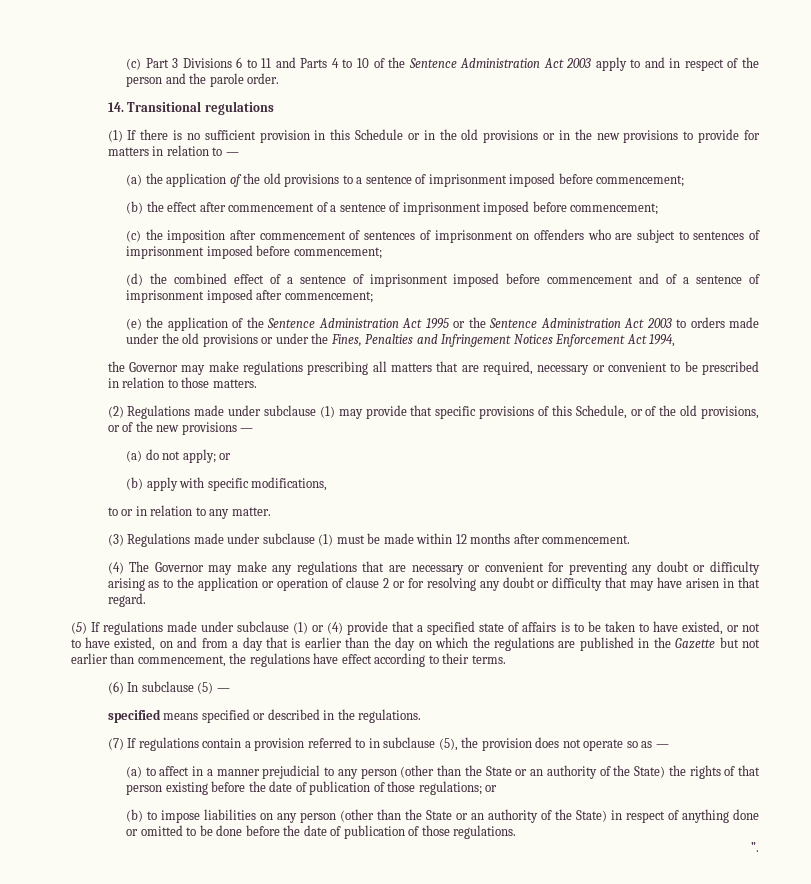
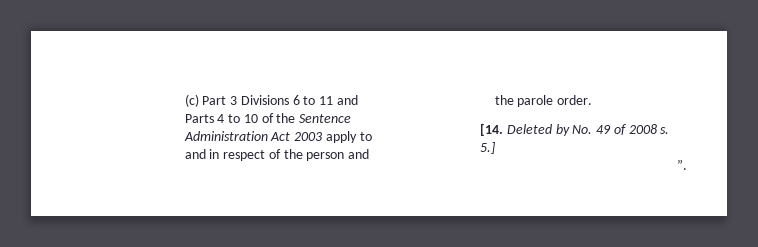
[107,101,274,115] [107,129,761,143] [107,145,239,156] [126,173,685,187] [126,201,659,215] [126,229,760,243] [126,245,382,259] [126,273,760,287] [126,289,373,303] [126,317,759,331] [126,333,676,347] [107,361,759,375] [107,377,257,388] [107,405,759,419] [107,421,254,435] [126,449,232,463] [126,477,328,491] [107,505,271,519] [107,533,631,547] [107,561,760,575] [107,577,760,591] [107,593,146,607] [70,621,760,635] [70,637,760,651] [70,653,506,667] [107,681,230,694] [107,709,422,723] [107,737,669,751] [126,765,760,779] [126,781,498,795] [126,809,759,823] [126,825,517,839] 14. Transitional regulations // (1) If there is no sufficient provision in this Schedule or in the old provisions or in the new provisions to provide for matters in relation to — // (a) the application of the old provisions to a sentence of imprisonment imposed before commencement; // (b) the effect after commencement of a sentence of imprisonment imposed before commencement; // (c) the imposition after commencement of sentences of imprisonment on offenders who are subject to sentences of imprisonment imposed before commencement; // (d) the combined effect of a sentence of imprisonment imposed before commencement and of a sentence of imprisonment imposed after commencement; // (e) the application of the Sentence Administration Act 1995 or the Sentence Administration Act 2003 to orders made under the old provisions or under the Fines, Penalties and Infringement Notices Enforcement Act 1994, // the Governor may make regulations prescribing all matters that are required, necessary or convenient to be prescribed in relation to those matters. // (2) Regulations made under subclause (1) may provide that specific provisions of this Schedule, or of the old provisions, or of the new provisions — // (a) do not apply; or // (b) apply with specific modifications, // to or in relation to any matter. // (3) Regulations made under subclause (1) must be made within 12 months after commencement. // (4) The Governor may make any regulations that are necessary or convenient for preventing any doubt or difficulty arising as to the application or operation of clause 2 or for resolving any doubt or difficulty that may have arisen in that regard. // (5) If regulations made under subclause (1) or (4) provide that a specified state of affairs is to be taken to have existed, or not to have existed, on and from a day that is earlier than the day on which the regulations are published in the Gazette but not earlier than commencement, the regulations have effect according to their terms. // (6) In subclause (5) — // specified means specified or described in the regulations. // (7) If regulations contain a provision referred to in subclause (5), the provision does not operate so as — // (a) to affect in a manner prejudicial to any person (other than the State or an authority of the State) the rights of that person existing before the date of publication of those regulations; or // (b) to impose liabilities on any person (other than the State or an authority of the State) in respect of anything done or omitted to be done before the date of publication of those regulations. -> [479,123,670,136] [479,142,495,154] [14. Deleted by No. 49 of 2008 s. 5.]

